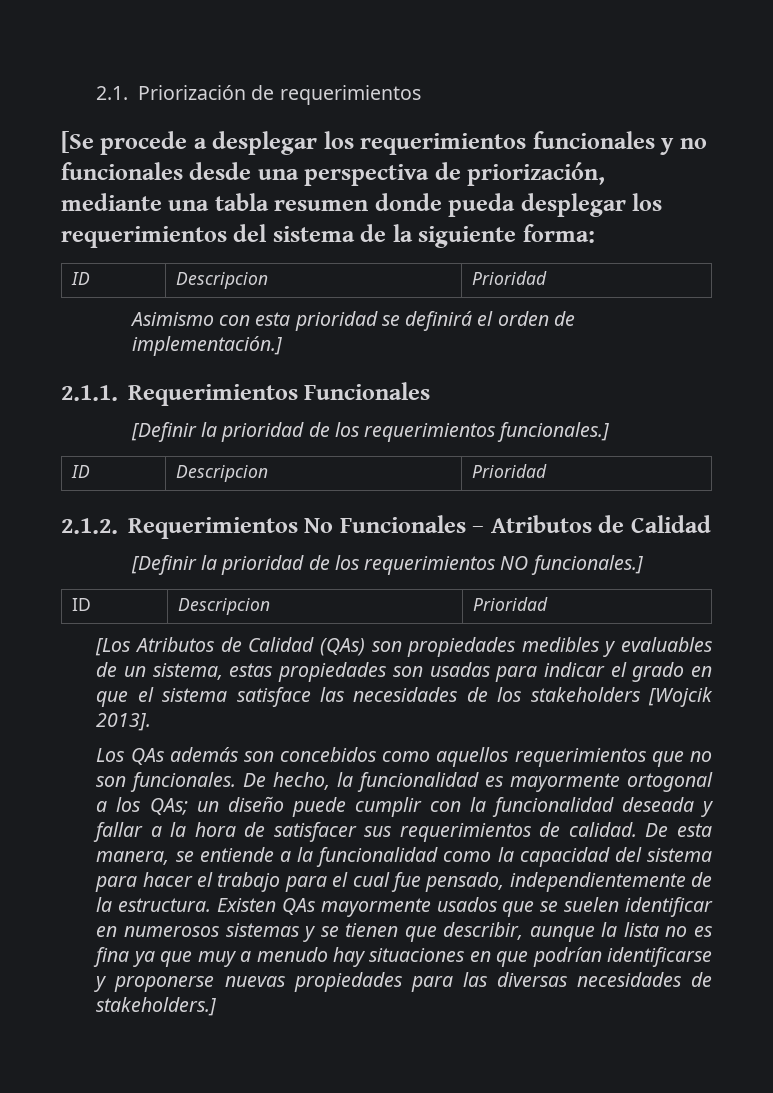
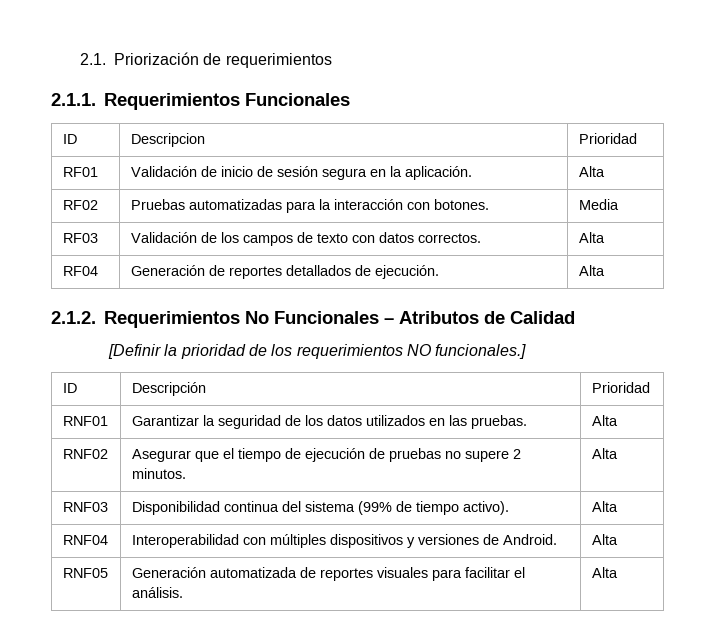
[61,131,707,155] [61,162,606,186] [61,193,663,217] [61,224,595,248] [70,272,90,285] [175,272,268,289] [471,271,547,285] [129,311,575,331] [131,336,282,356] [61,382,431,406] [130,422,610,442] [70,465,90,478] [175,465,268,482] [471,464,547,478] [Se procede a desplegar los requerimientos funcionales y no funcionales desde una perspectiva de priorización, mediante una tabla resumen donde pueda desplegar los requerimientos del sistema de la siguiente forma: // ID | Descripcion | Prioridad // Asimismo con esta prioridad se definirá el orden de implementación.] // 2.1.1. Requerimientos Funcionales // [Definir la prioridad de los requerimientos funcionales.] // ID | Descripcion | Prioridad -> [51,93,350,110] [62,134,77,144] [130,133,205,147] [578,133,637,144] [62,167,98,177] [130,166,472,180] [578,166,605,177] [62,200,98,210] [130,199,489,213] [578,199,619,210] [62,233,98,243] [130,232,481,246] [578,232,605,243] [62,266,98,276] [130,265,439,279] [578,265,605,276] 2.1.1. Requerimientos Funcionales // ID | Descripcion | Prioridad // RF01 | Validación de inicio de sesión segura en la aplicación. | Alta // RF02 | Pruebas automatizadas para la interacción con botones. | Media // RF03 | Validación de los campos de texto con datos correctos. | Alta // RF04 | Generación de reportes detallados de ejecución. | Alta
[177,598,270,615] [472,597,548,611] [95,637,713,657] [96,662,712,682] [96,687,714,707] [96,713,152,731] [96,747,712,767] [96,772,713,792] [96,796,714,817] [93,822,713,842] [96,847,712,867] [95,872,712,892] [96,897,713,917] [96,922,713,942] [93,947,712,967] [94,972,712,992] [96,997,217,1016] Descripcion | Prioridad // [Los Atributos de Calidad (QAs) son propiedades medibles y evaluables de un sistema, estas propiedades son usadas para indicar el grado en que el sistema satisface las necesidades de los stakeholders [Wojcik 2013]. // Los QAs además son concebidos como aquellos requerimientos que no son funcionales. De hecho, la funcionalidad es mayormente ortogonal a los QAs; un diseño puede cumplir con la funcionalidad deseada y fallar a la hora de satisfacer sus requerimientos de calidad. De esta manera, se entiende a la funcionalidad como la capacidad del sistema para hacer el trabajo para el cual fue pensado, independientemente de la estructura. Existen QAs mayormente usados que se suelen identificar en numerosos sistemas y se tienen que describir, aunque la lista no es fina ya que muy a menudo hay situaciones en que podrían identificarse y proponerse nuevas propiedades para las diversas necesidades de stakeholders.] -> [131,382,206,396] [591,382,650,393] [62,416,108,426] [131,415,527,429] [591,415,618,426] [62,449,108,459] [131,448,521,462] [131,468,186,479] [591,448,618,459] [62,502,108,512] [131,501,509,515] [591,501,618,512] [62,535,108,545] [131,534,557,548] [591,534,618,545] [62,568,108,578] [131,567,525,581] [131,587,183,598] [591,567,618,578] Descripción | Prioridad // RNF01 | Garantizar la seguridad de los datos utilizados en las pruebas. | Alta // RNF02 | Asegurar que el tiempo de ejecución de pruebas no supere 2 minutos. | Alta // RNF03 | Disponibilidad continua del sistema (99% de tiempo activo). | Alta // RNF04 | Interoperabilidad con múltiples dispositivos y versiones de Android. | Alta // RNF05 | Generación automatizada de reportes visuales para facilitar el análisis. | Alta

